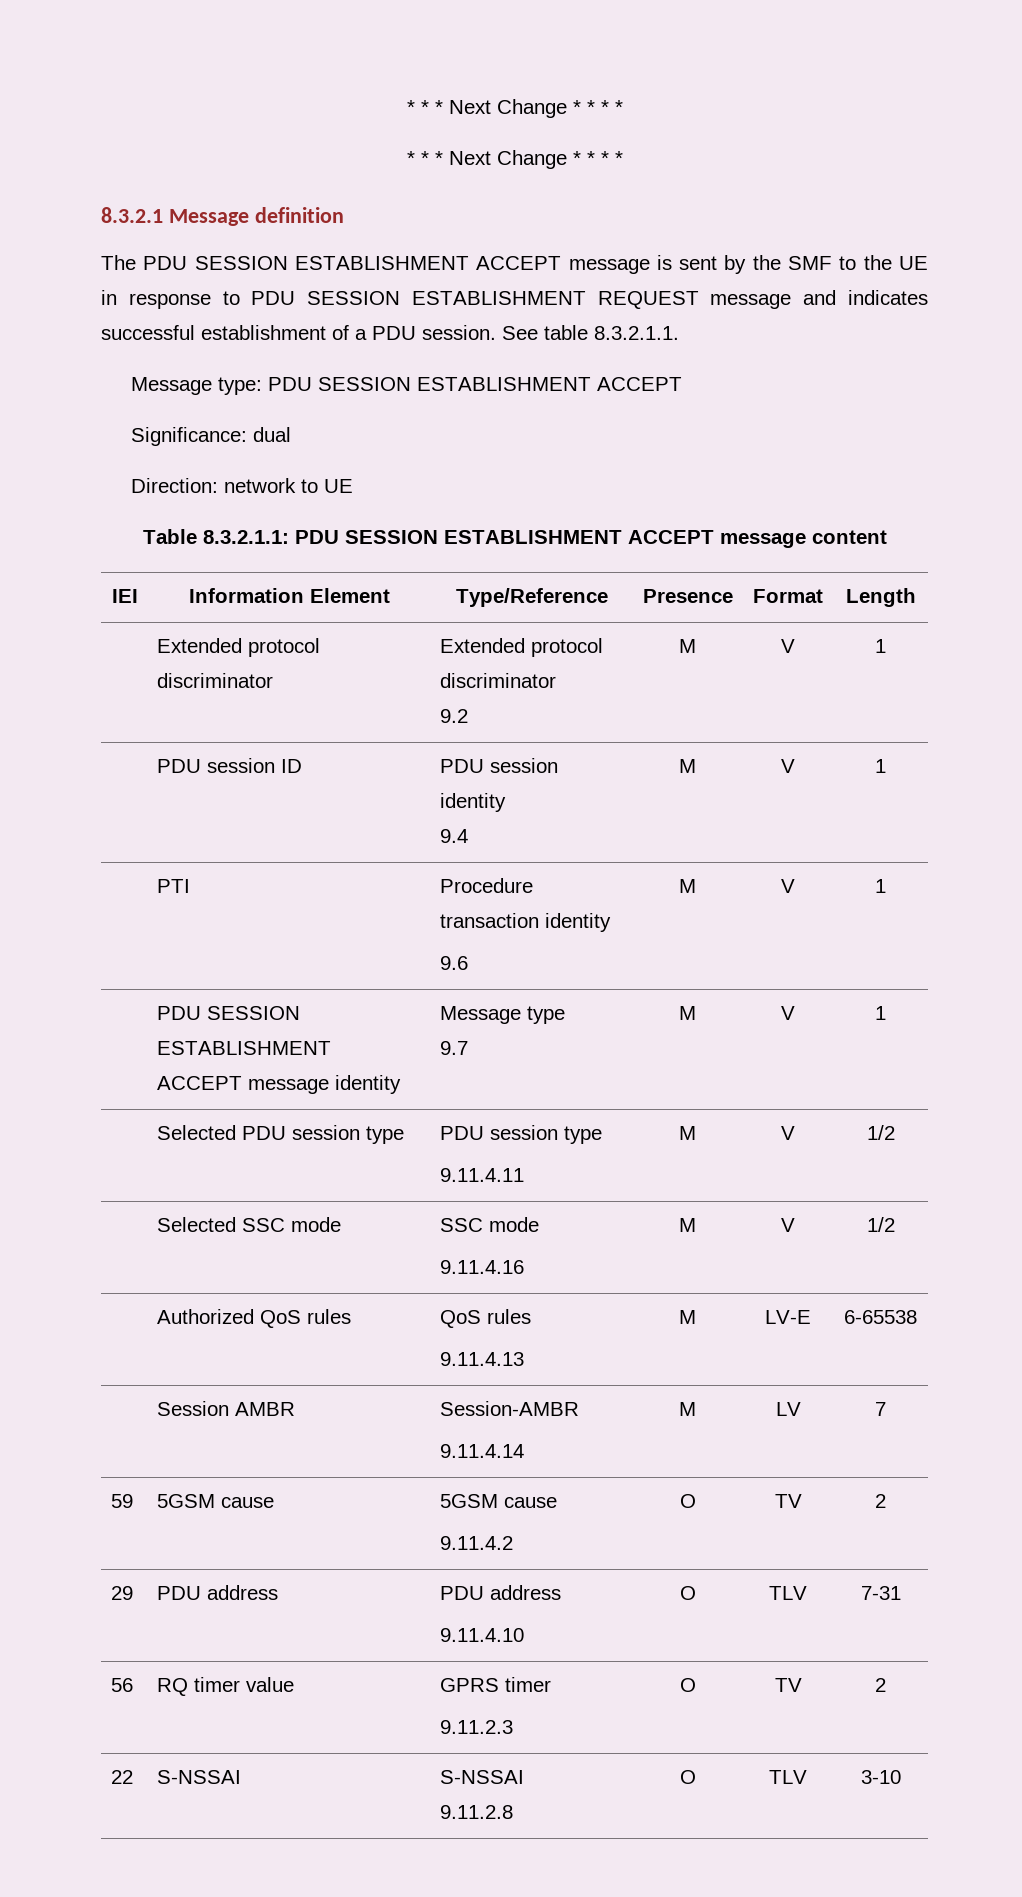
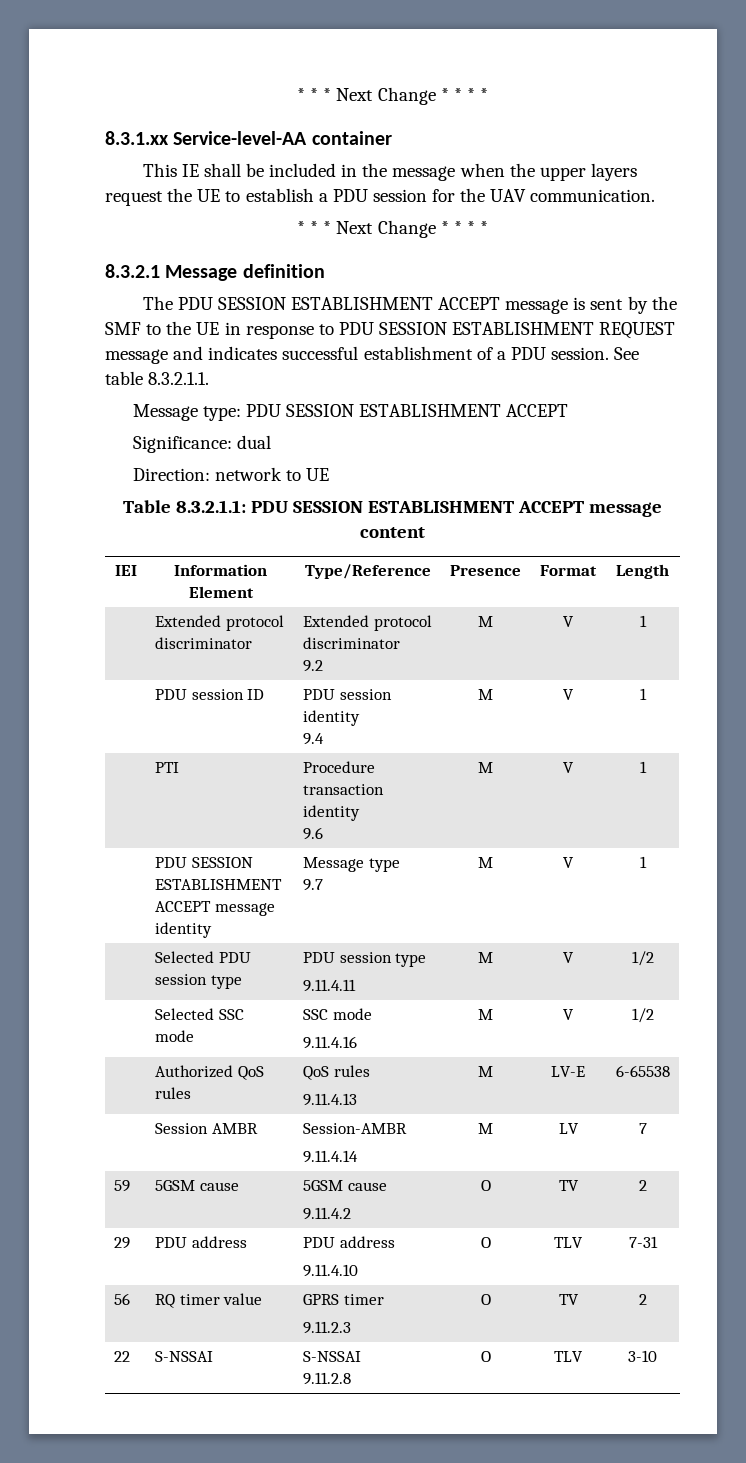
[406,99,623,118] * * * Next Change * * * * -> [296,87,489,105] [105,131,392,145] [142,163,637,181] [105,188,656,206] * * * Next Change * * * * // 8.3.1.xx Service-level-AA container // This IE shall be included in the message when the upper layers request the UE to establish a PDU session for the UAV communication.

